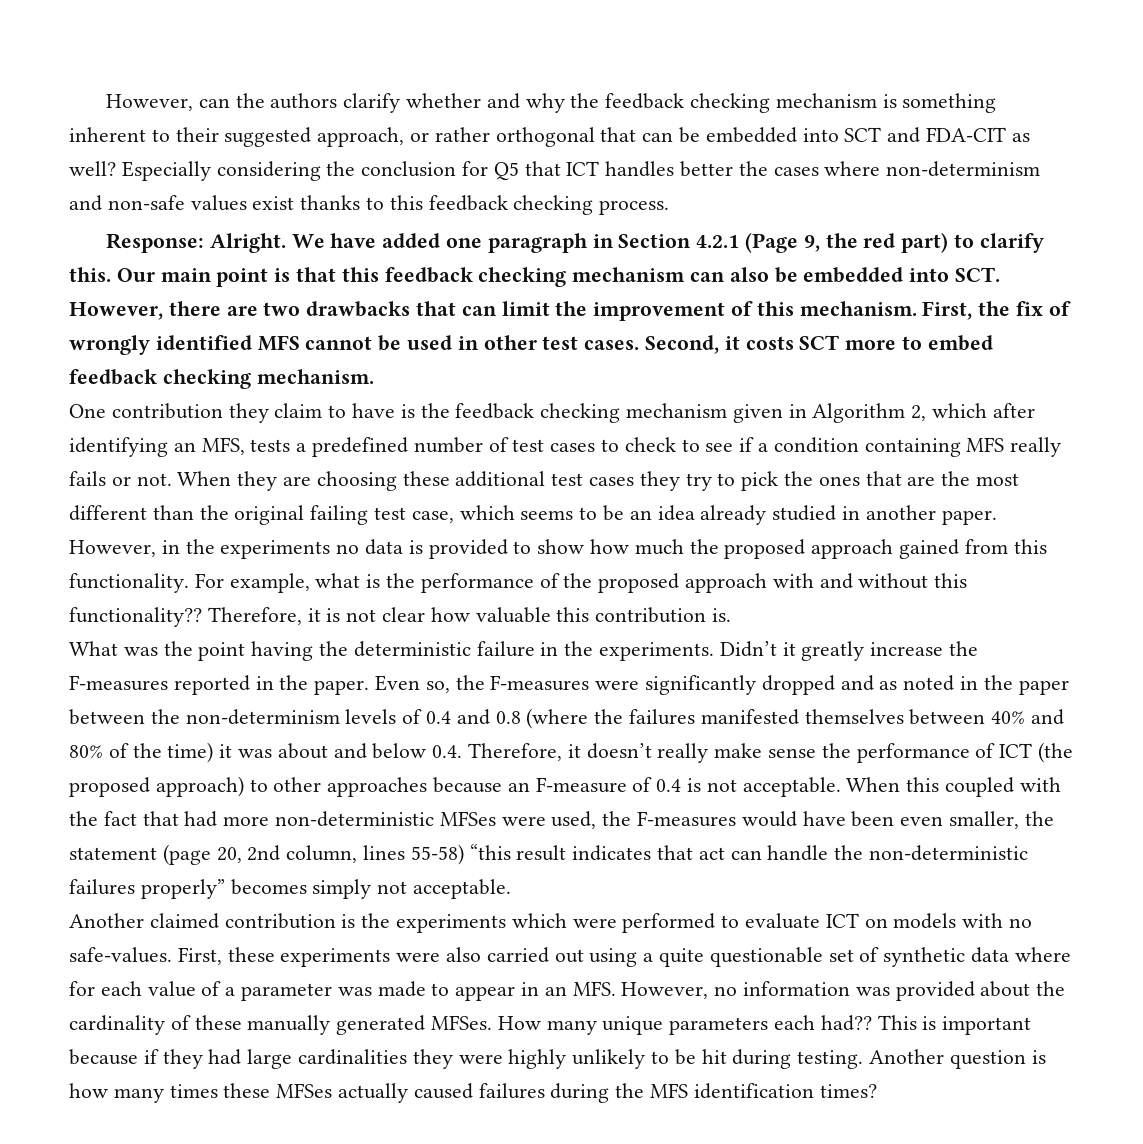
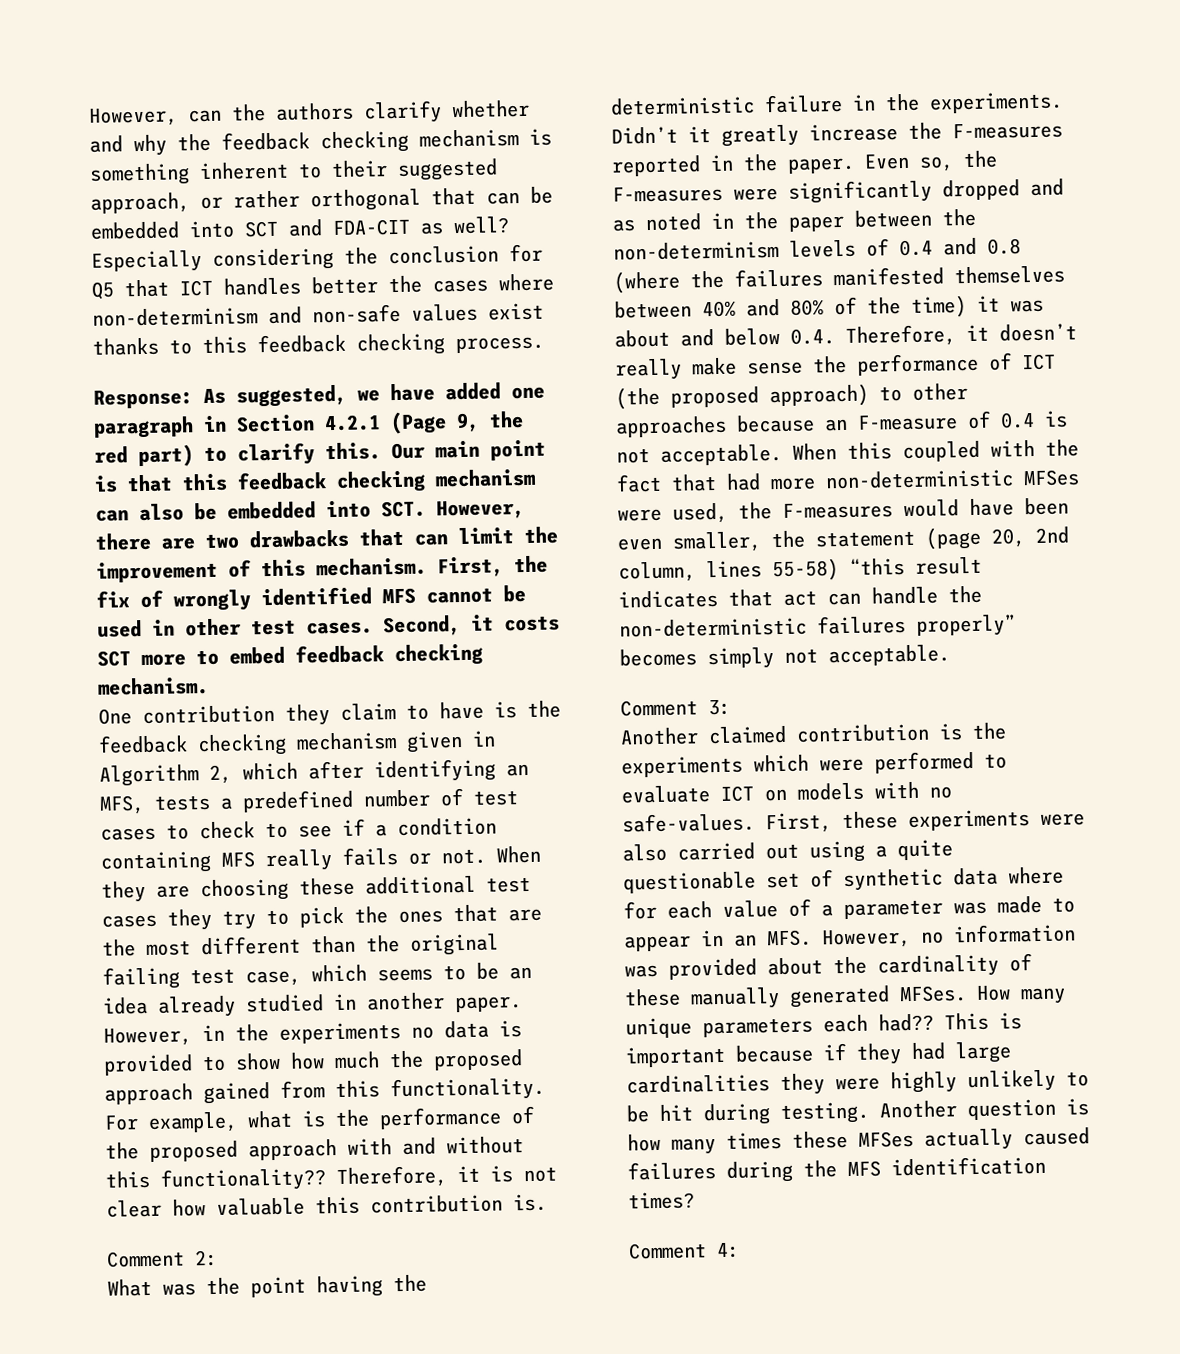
[209,233,325,253] Alright. We -> [203,384,380,408] As suggested, we
(732, 615) none -> [106,1249,218,1268] // Comment 2:
(512, 889) none -> [620,699,731,717] // Comment 3:
(877, 1091) none -> [628,1242,740,1260] // Comment 4:

